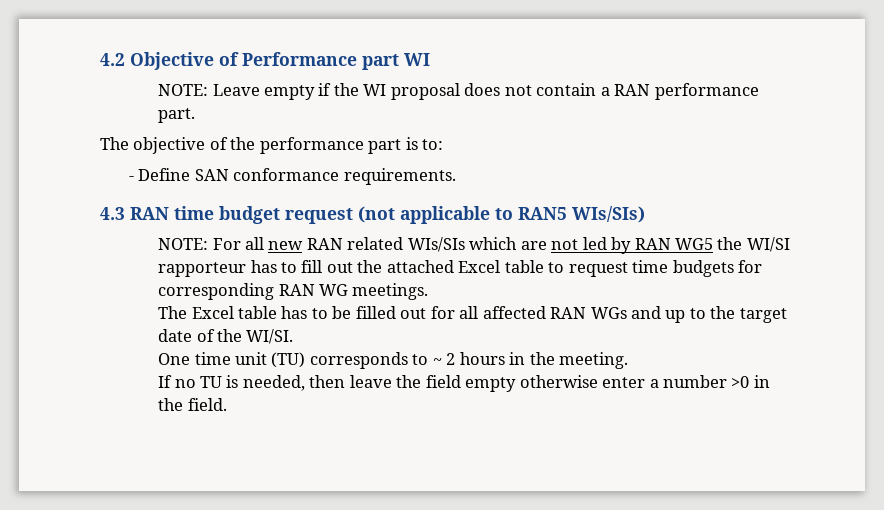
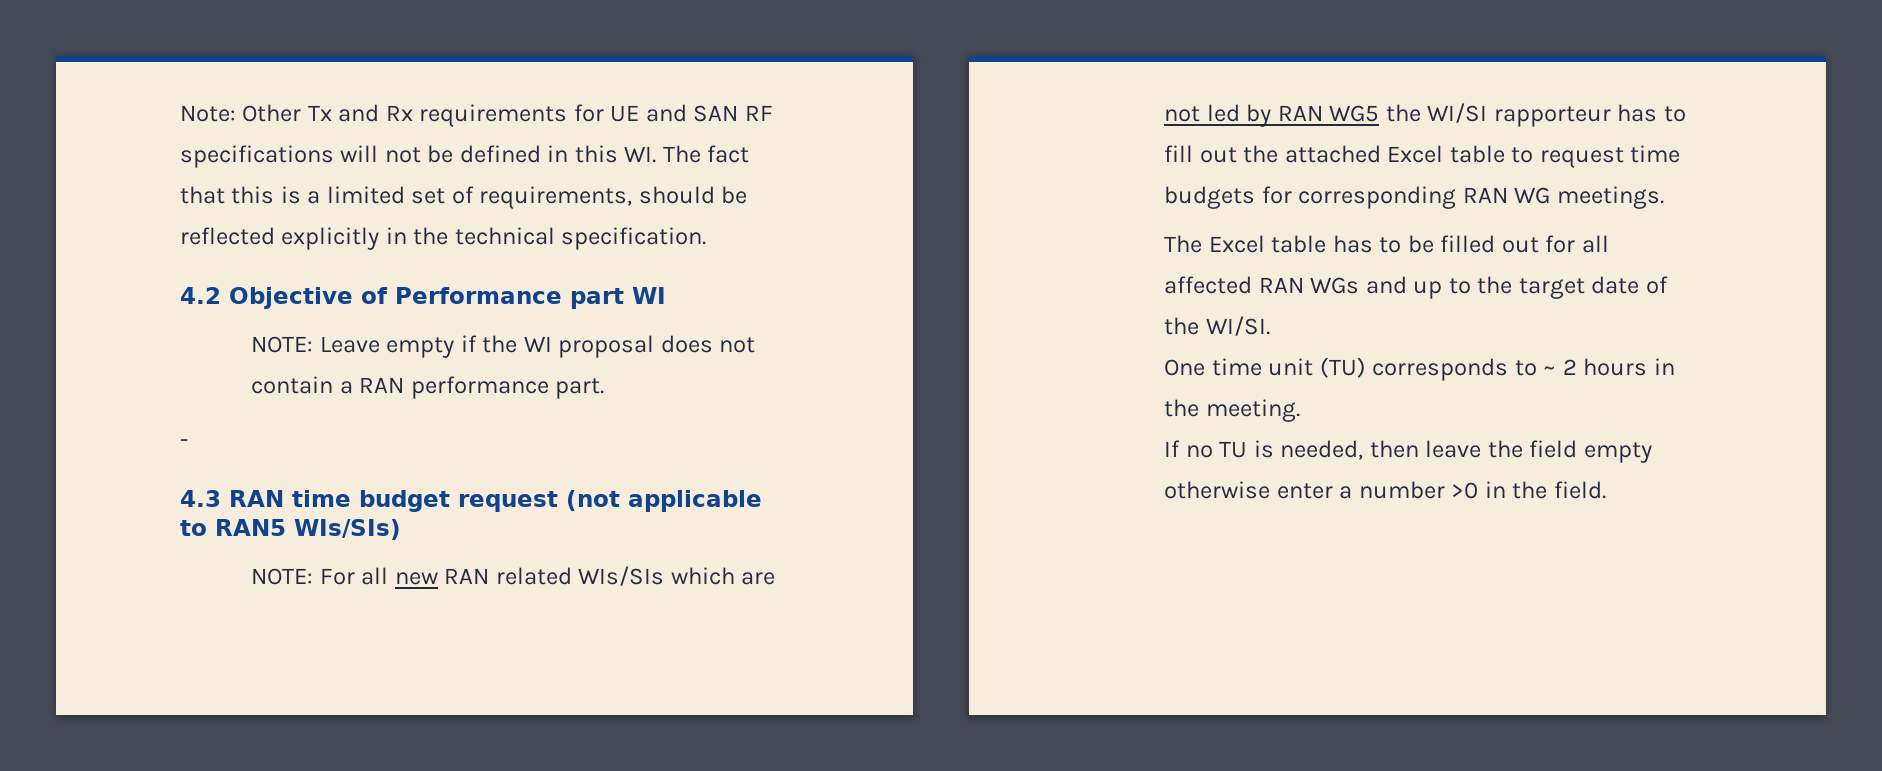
(100, 59) none -> [180,104,773,127] [180,145,750,168] [180,186,748,209] [180,227,707,250] Note: Other Tx and Rx requirements for UE and SAN RF specifications will not be defined in this WI. The fact that this is a limited set of requirements, should be reflected explicitly in the technical specification. //
[100,137,444,154] [129,168,456,185] The objective of the performance part is to: // - Define SAN conformance requirements. -> [180,439,188,447] -

